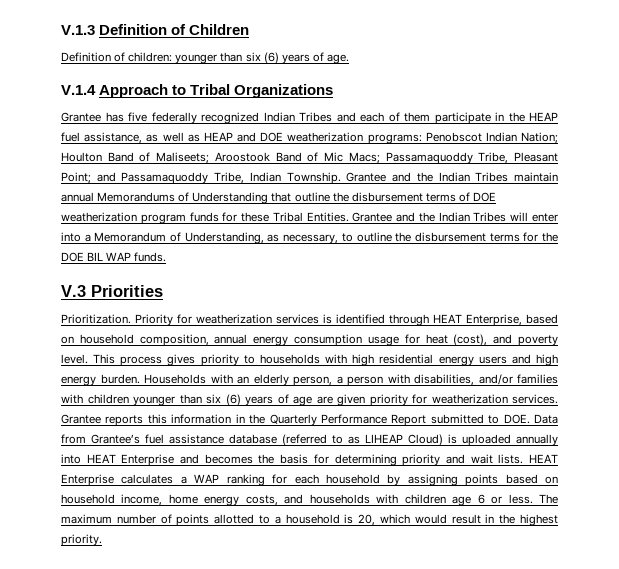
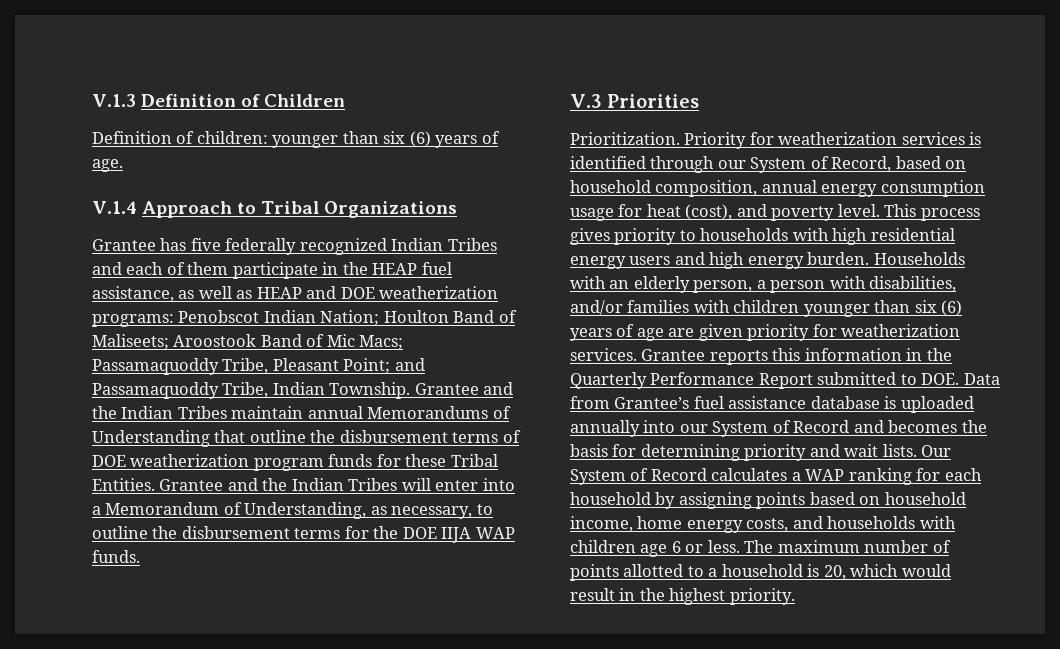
[87,252,104,261] BIL -> [441,527,472,543] IIJA
[433,314,522,326] HEAT Enterprise, -> [717,156,892,173] our System of Record,
[282,434,558,446] [61,454,175,466] (referred to as LIHEAP Cloud) is uploaded annually into HEAT Enterprise -> [884,396,974,413] [570,420,850,437] is uploaded annually into our System of Record
[528,454,558,463] [61,474,114,486] HEAT Enterprise -> [921,445,952,457] [570,468,707,485] Our System of Record

